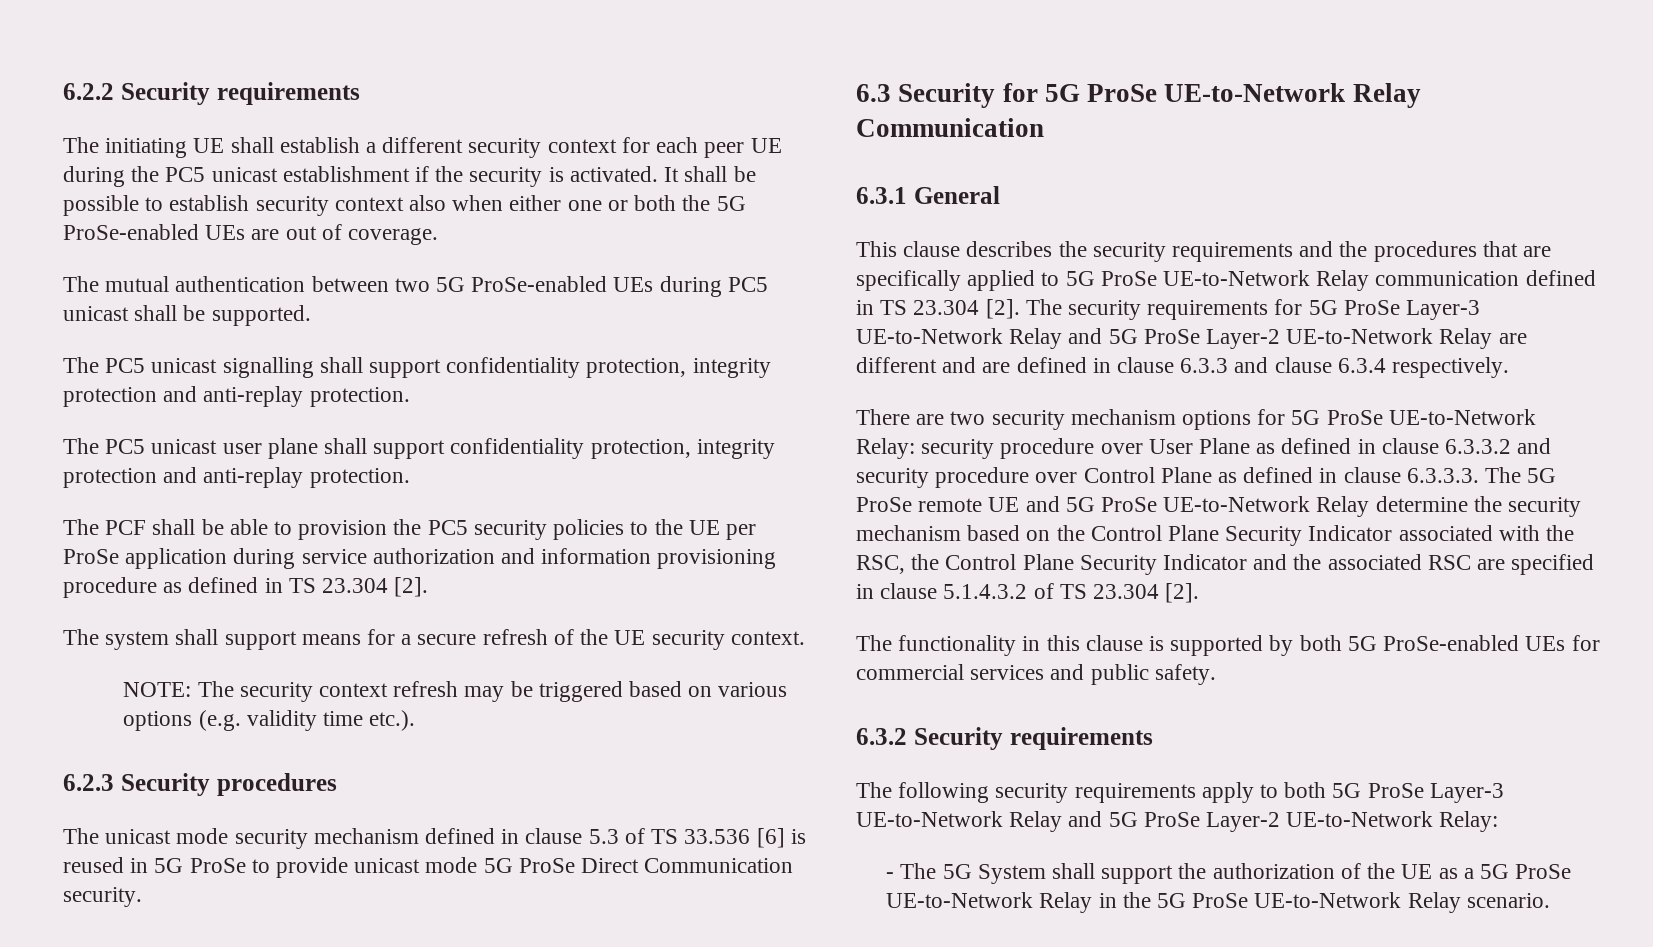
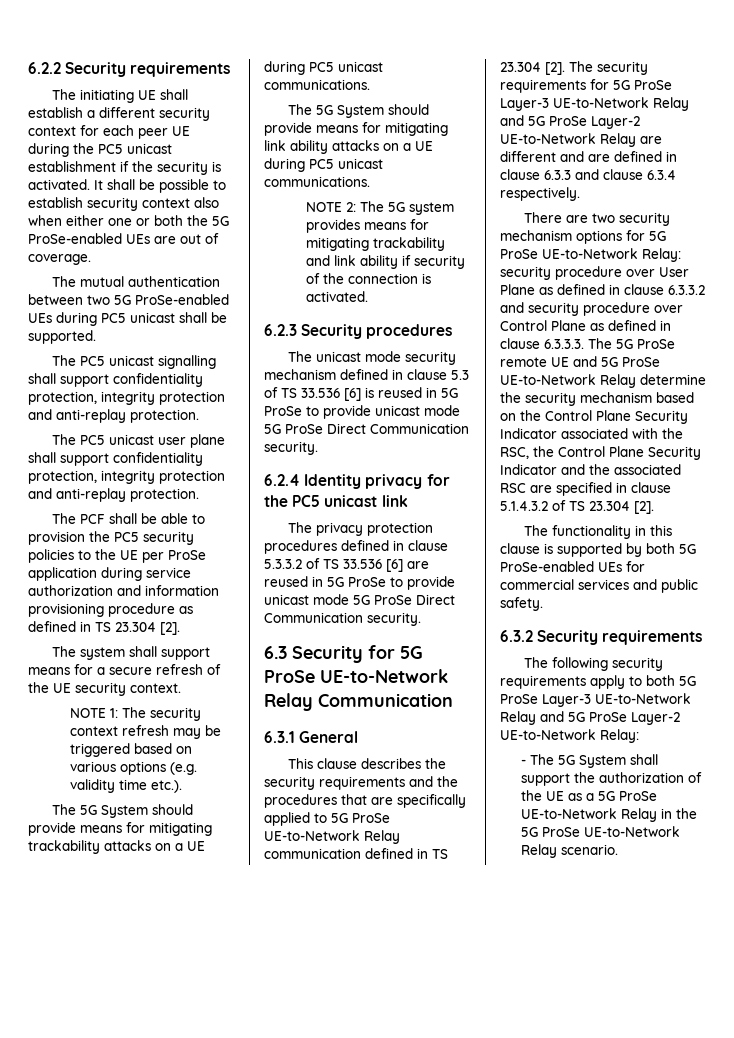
[123,682,192,697] NOTE: -> [70,708,119,718] NOTE 1:
(416, 720) none -> [52,804,194,818] [28,822,212,836] [28,840,205,854] [264,61,383,75] [264,79,370,90] [288,104,430,118] [264,122,448,136] [264,140,433,154] [264,158,383,172] [264,176,370,187] [306,201,455,215] [306,219,430,233] [306,237,446,251] [306,255,466,269] [306,273,432,284] [306,291,369,302] // The 5G System should provide means for mitigating trackability attacks on a UE during PC5 unicast communications. // The 5G System should provide means for mitigating link ability attacks on a UE during PC5 unicast communications. // NOTE 2: The 5G system provides means for mitigating trackability and link ability if security of the connection is activated.
(142, 897) none -> [264,474,450,489] [264,495,408,507] [288,522,434,536] [264,540,448,554] [264,558,429,572] [264,576,455,590] [264,594,455,605] [264,612,421,626] // 6.2.4 Identity privacy for the PC5 unicast link // The privacy protection procedures defined in clause 5.3.3.2 of TS 33.536 [6] are reused in 5G ProSe to provide unicast mode 5G ProSe Direct Communication security.

